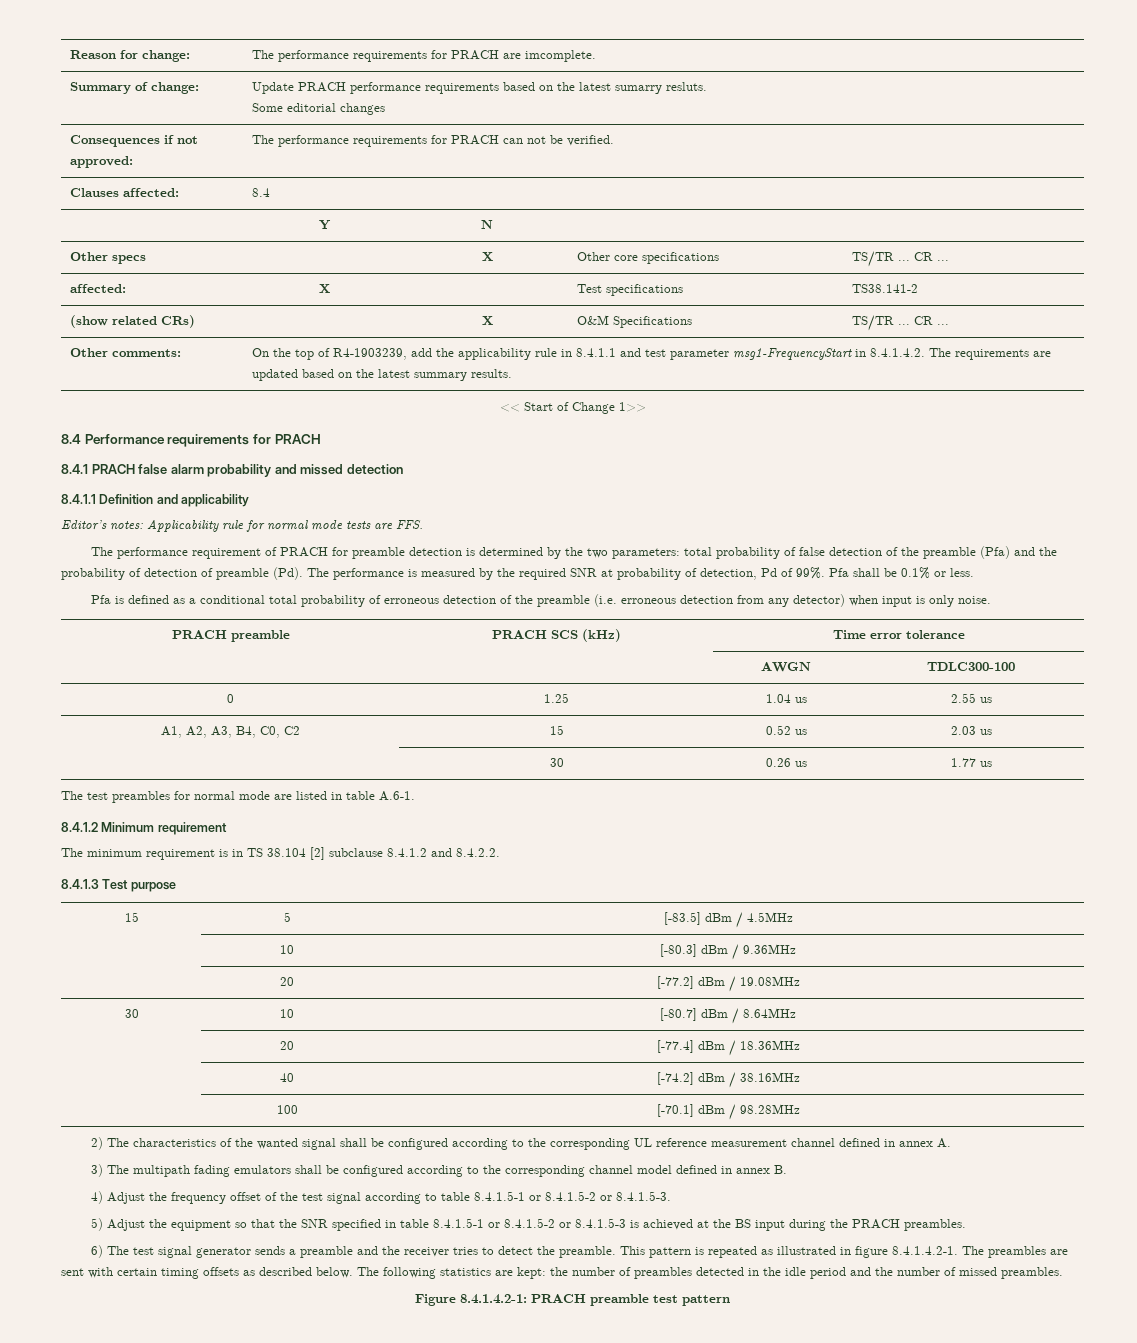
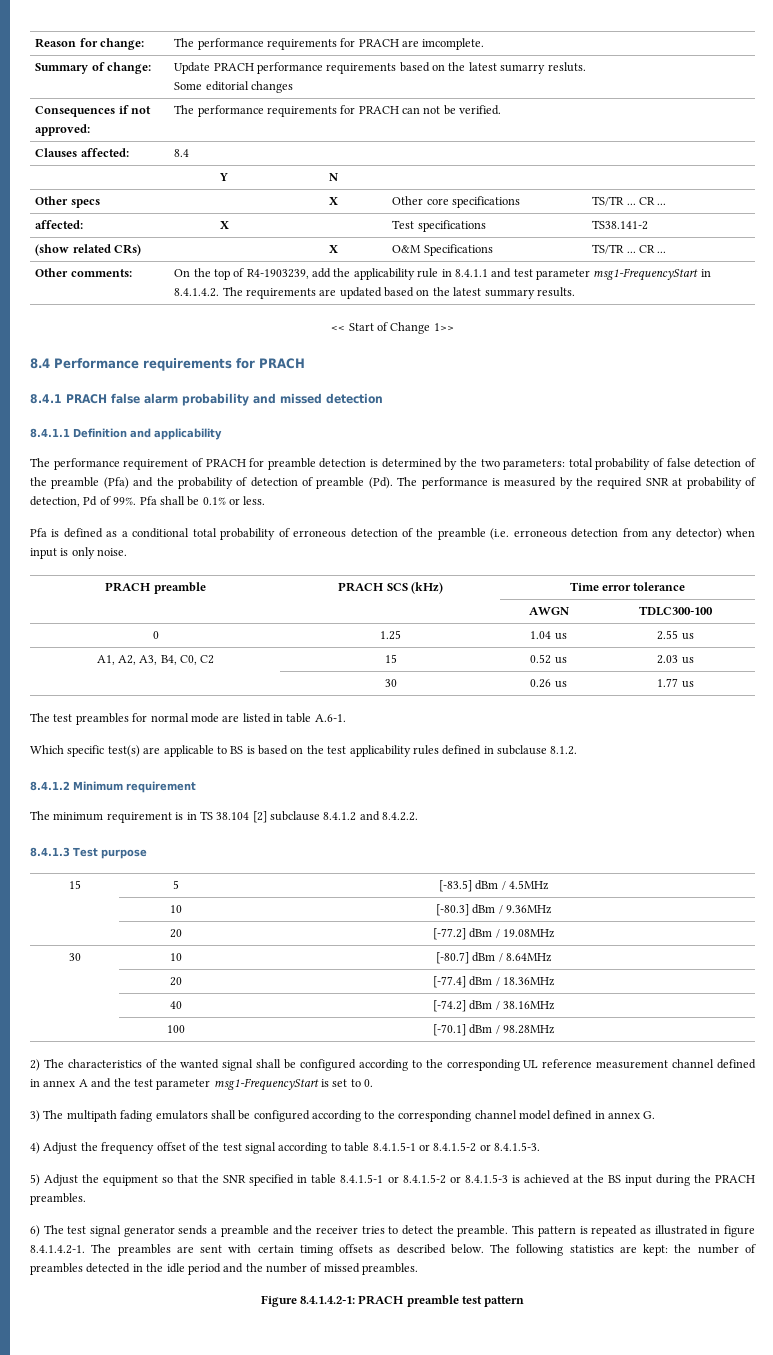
[61,519,423,532] // Editor’s notes: Applicability rule for normal mode tests are FFS. -> (222, 434) none
(415, 796) none -> [30,745,578,757] // Which specific test(s) are applicable to BS is based on the test applicability rules defined in subclause 8.1.2.
[937,1138,952,1148] A. -> [78,1078,374,1091] A and the test parameter msg1-FrequencyStart is set to 0.
[774,1165,788,1174] B. -> [643,1111,656,1119] G.

